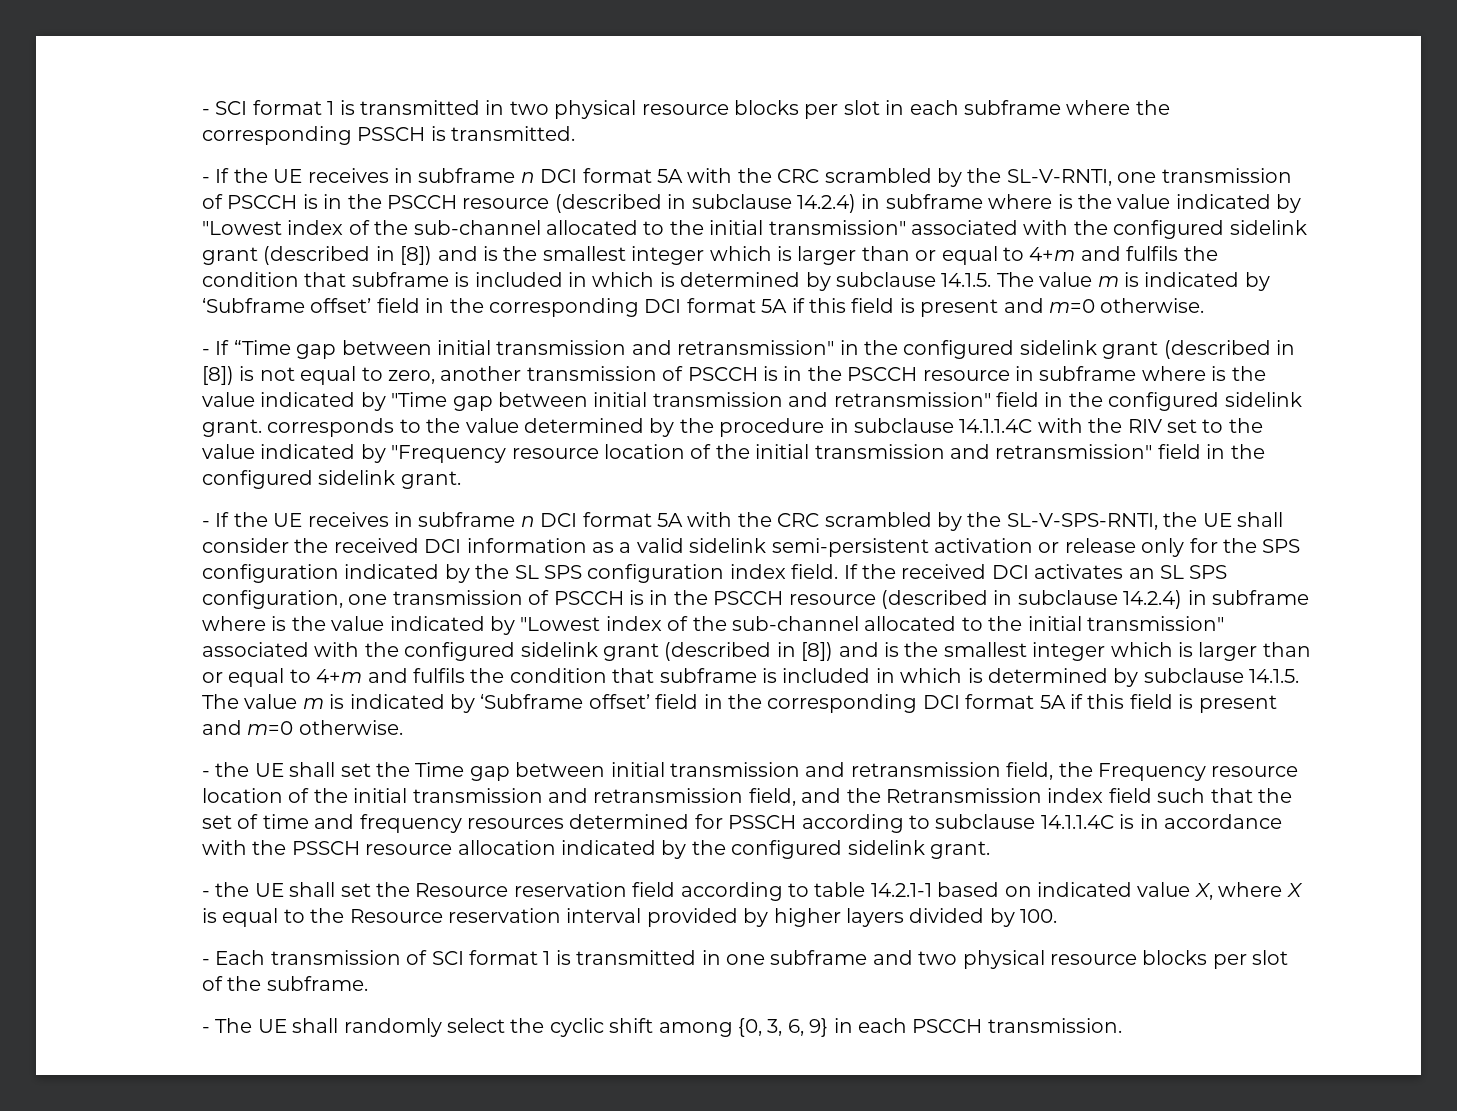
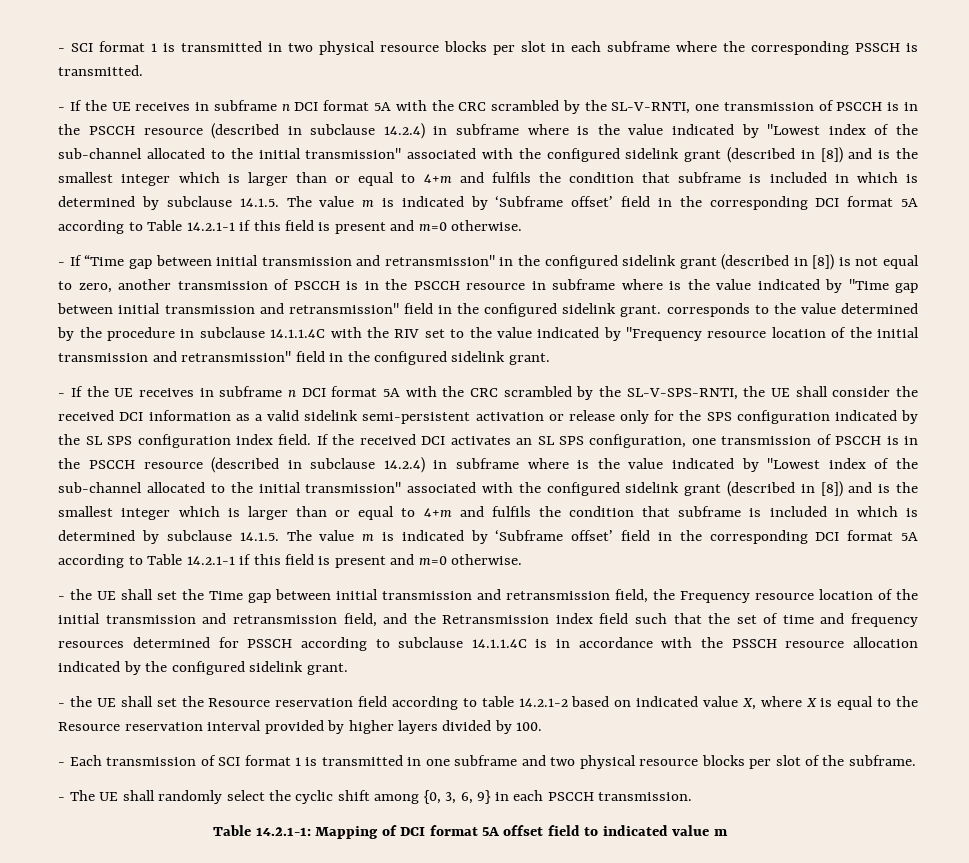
(788, 306) none -> [58,220,235,234] according to Table 14.2.1-1
(1066, 702) none -> [58,554,235,568] according to Table 14.2.1-1
[870,883,932,897] 14.2.1-1 -> [518,698,568,707] 14.2.1-2
(1122, 1025) none -> [213,825,728,839] // Table 14.2.1-1: Mapping of DCI format 5A offset field to indicated value m

